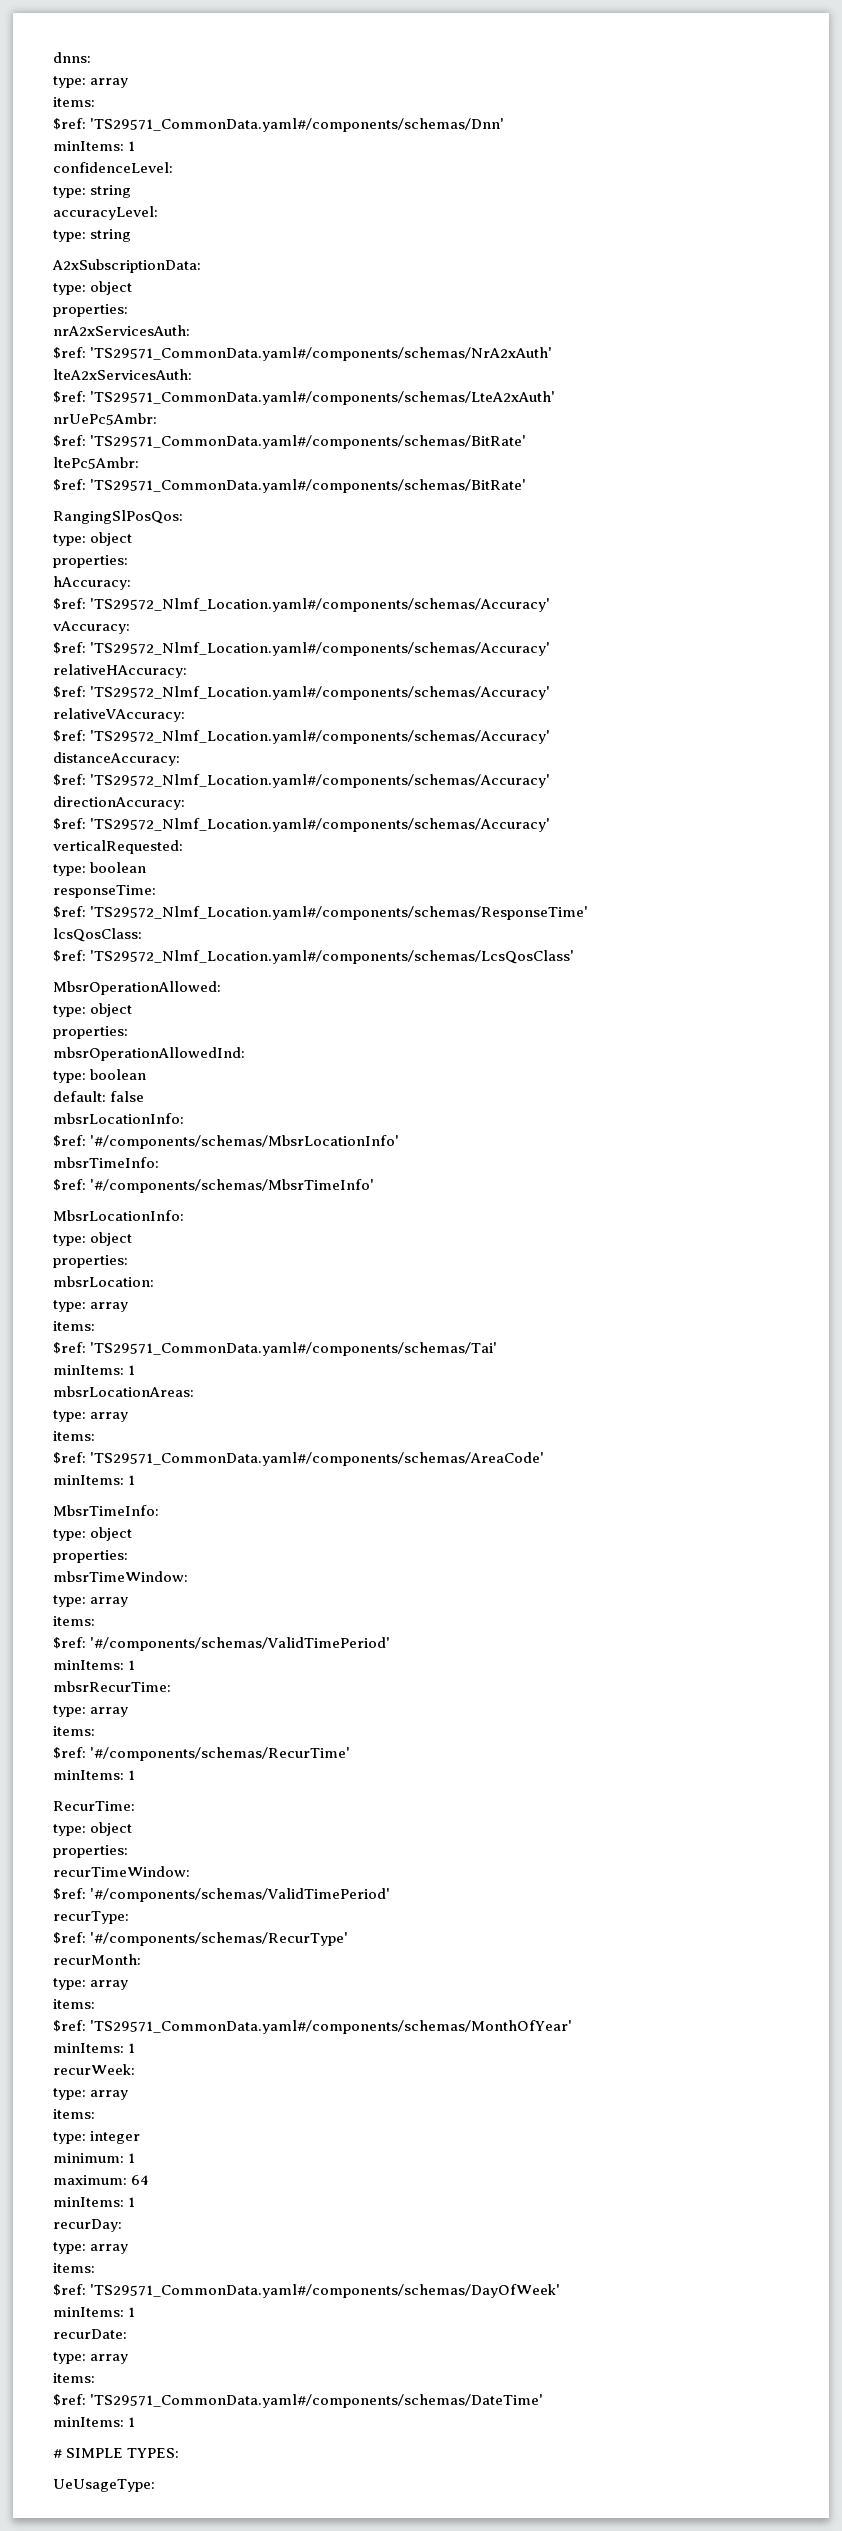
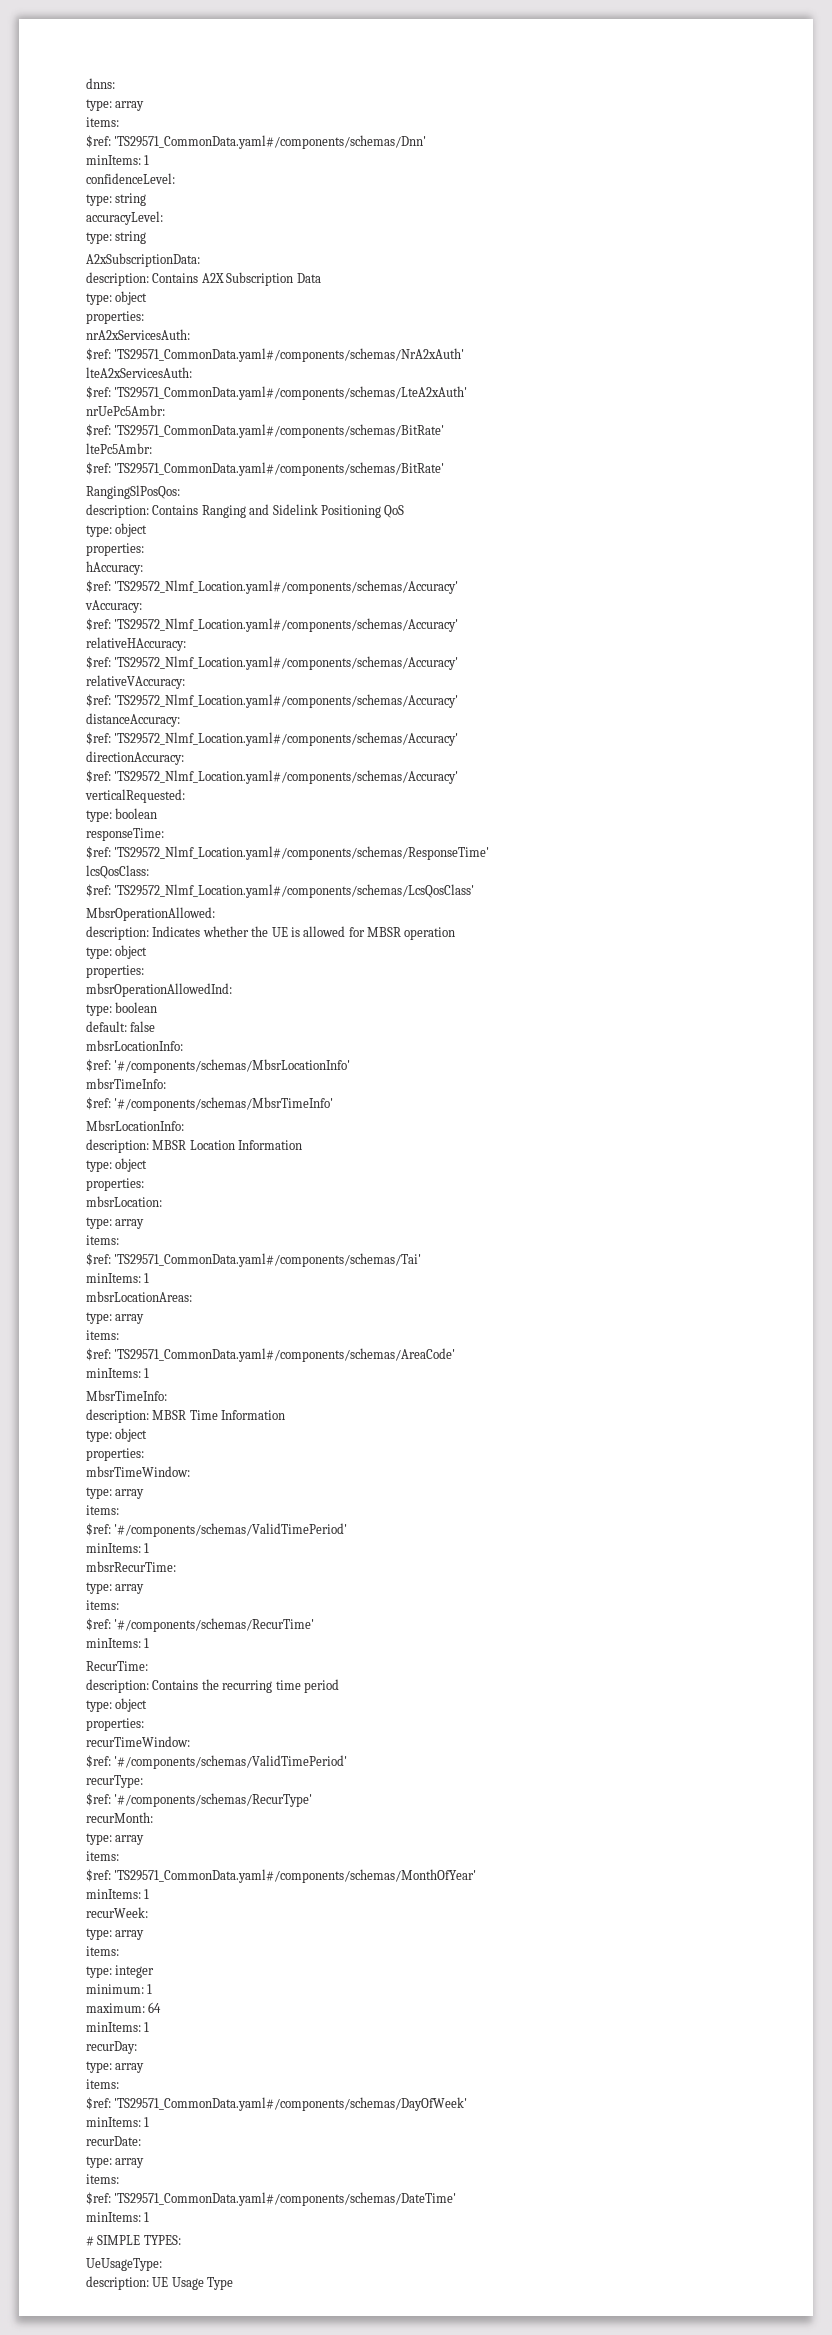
(201, 266) none -> [86,272,321,286] // description: Contains A2X Subscription Data
(183, 517) none -> [86,504,405,518] // description: Contains Ranging and Sidelink Positioning QoS
(221, 988) none -> [86,926,456,940] // description: Indicates whether the UE is allowed for MBSR operation
(184, 1215) none -> [86,1139,303,1153] // description: MBSR Location Information
(159, 1510) none -> [86,1409,286,1423] // description: MBSR Time Information
(135, 1806) none -> [86,1679,339,1693] // description: Contains the recurring time period
(155, 2485) none -> [86,2276,234,2290] // description: UE Usage Type

